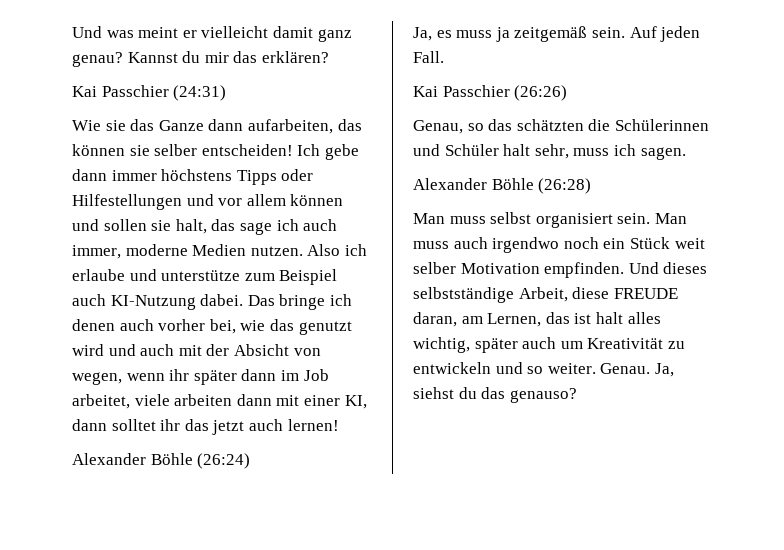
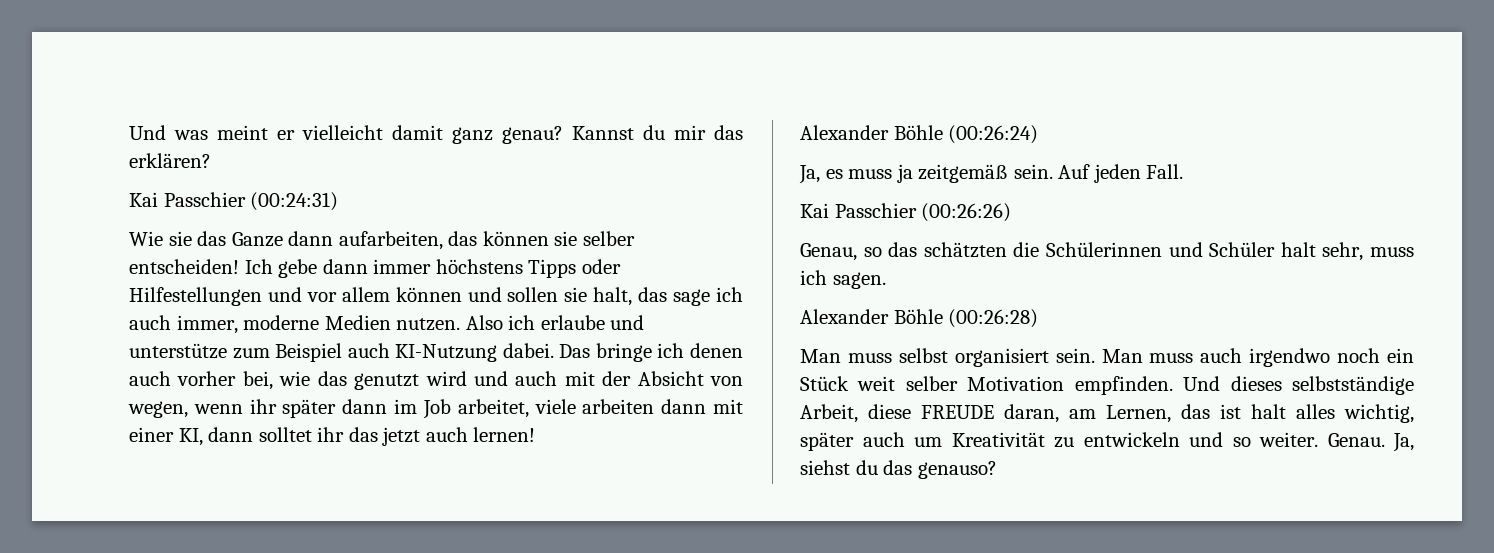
[173,85,227,101] (24:31) -> [250,192,339,211] (00:24:31)
[197,453,251,469] (26:24) -> [948,125,1039,144] (00:26:24)
[514,85,568,101] (26:26) -> [921,203,1012,222] (00:26:26)
[538,178,592,194] (26:28) -> [948,309,1039,328] (00:26:28)

